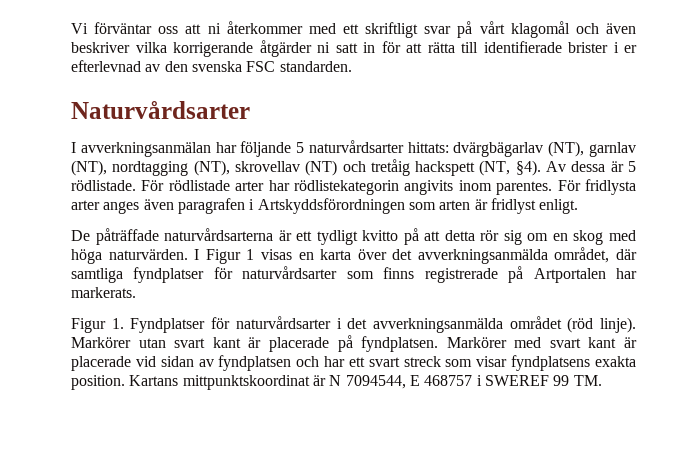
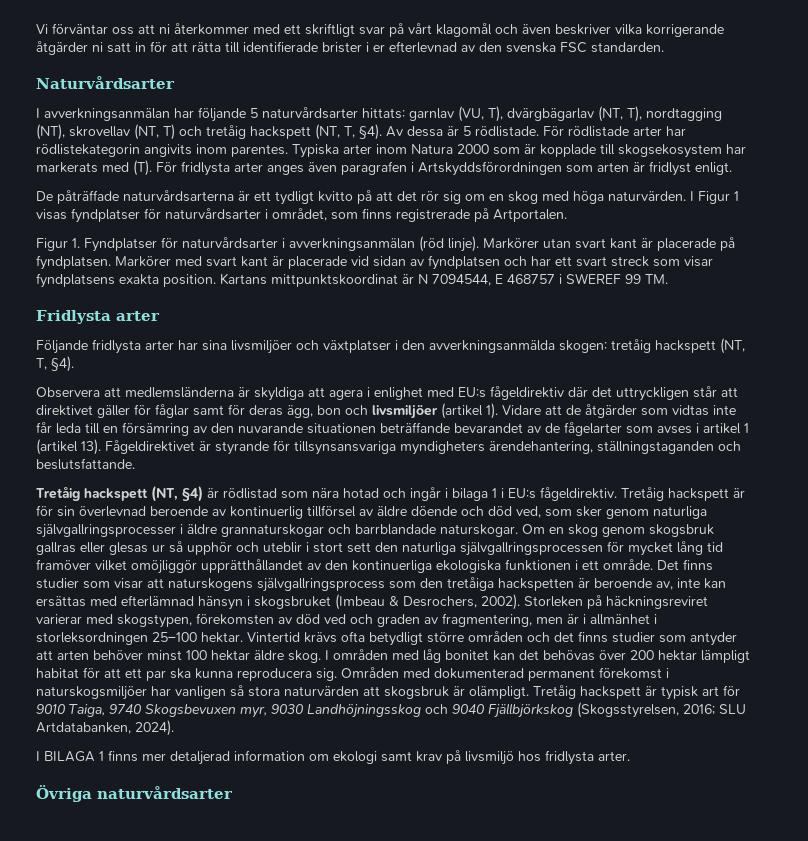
[453,141,636,157] [71,160,107,176] dvärgbägarlav (NT), garnlav (NT), -> [409,106,642,122] garnlav (VU, T), dvärgbägarlav (NT, T),
[305,160,338,176] (NT) -> [134,124,175,140] (NT, T)
(511, 168) none -> [344,126,355,138] T,
(553, 188) none -> [292,144,746,158] [36,160,152,176] Typiska arter inom Natura 2000 som är kopplade till skogsekosystem har markerats med (T).
[444,230,475,241] detta -> [397,191,417,201] det
[298,247,637,264] [71,268,123,283] en karta över det avverkningsanmälda området, där samtliga -> (67, 214) none
(338, 272) none -> [265,208,327,221] i området,
[533,268,638,283] [71,287,136,298] Artportalen har markerats. -> [493,209,567,222] Artportalen.
[347,316,562,333] det avverkningsanmälda området -> [289,238,415,251] avverkningsanmälan
(602, 380) none -> [36,310,160,324] [36,338,745,354] [36,356,74,372] [36,386,738,401] [36,403,736,419] [36,422,749,436] [36,439,741,455] [36,458,135,470] [36,486,745,502] [36,505,707,519] [36,524,714,538] [36,541,723,556] [36,559,713,574] [36,577,726,592] [36,594,708,610] [36,613,657,628] [36,631,737,646] [36,649,750,663] [36,667,669,681] [36,685,740,700] [36,702,746,718] [36,720,174,736] [36,750,630,765] [36,785,233,802] // Fridlysta arter // Följande fridlysta arter har sina livsmiljöer och växtplatser i den avverkningsanmälda skogen: tretåig hackspett (NT, T, §4). // Observera att medlemsländerna är skyldiga att agera i enlighet med EU:s fågeldirektiv där det uttryckligen står att direktivet gäller för fåglar samt för deras ägg, bon och livsmiljöer (artikel 1). Vidare att de åtgärder som vidtas inte får leda till en försämring av den nuvarande situationen beträffande bevarandet av de fågelarter som avses i artikel 1 (artikel 13). Fågeldirektivet är styrande för tillsynsansvariga myndigheters ärendehantering, ställningstaganden och beslutsfattande. // Tretåig hackspett (NT, §4) är rödlistad som nära hotad och ingår i bilaga 1 i EU:s fågeldirektiv. Tretåig hackspett är för sin överlevnad beroende av kontinuerlig tillförsel av äldre döende och död ved, som sker genom naturliga självgallringsprocesser i äldre grannaturskogar och barrblandade naturskogar. Om en skog genom skogsbruk gallras eller glesas ur så upphör och uteblir i stort sett den naturliga självgallringsprocessen för mycket lång tid framöver vilket omöjliggör upprätthållandet av den kontinuerliga ekologiska funktionen i ett område. Det finns studier som visar att naturskogens självgallringsprocess som den tretåiga hackspetten är beroende av, inte kan ersättas med efterlämnad hänsyn i skogsbruket (Imbeau & Desrochers, 2002). Storleken på häckningsreviret varierar med skogstypen, förekomsten av död ved och graden av fragmentering, men är i allmänhet i storleksordningen 25–100 hektar. Vintertid krävs ofta betydligt större områden och det finns studier som antyder att arten behöver minst 100 hektar äldre skog. I områden med låg bonitet kan det behövas över 200 hektar lämpligt habitat för att ett par ska kunna reproducera sig. Områden med dokumenterad permanent förekomst i naturskogsmiljöer har vanligen så stora naturvärden att skogsbruk är olämpligt. Tretåig hackspett är typisk art för 9010 Taiga, 9740 Skogsbevuxen myr, 9030 Landhöjningsskog och 9040 Fjällbjörkskog (Skogsstyrelsen, 2016; SLU Artdatabanken, 2024). // I BILAGA 1 finns mer detaljerad information om ekologi samt krav på livsmiljö hos fridlysta arter. // Övriga naturvårdsarter

